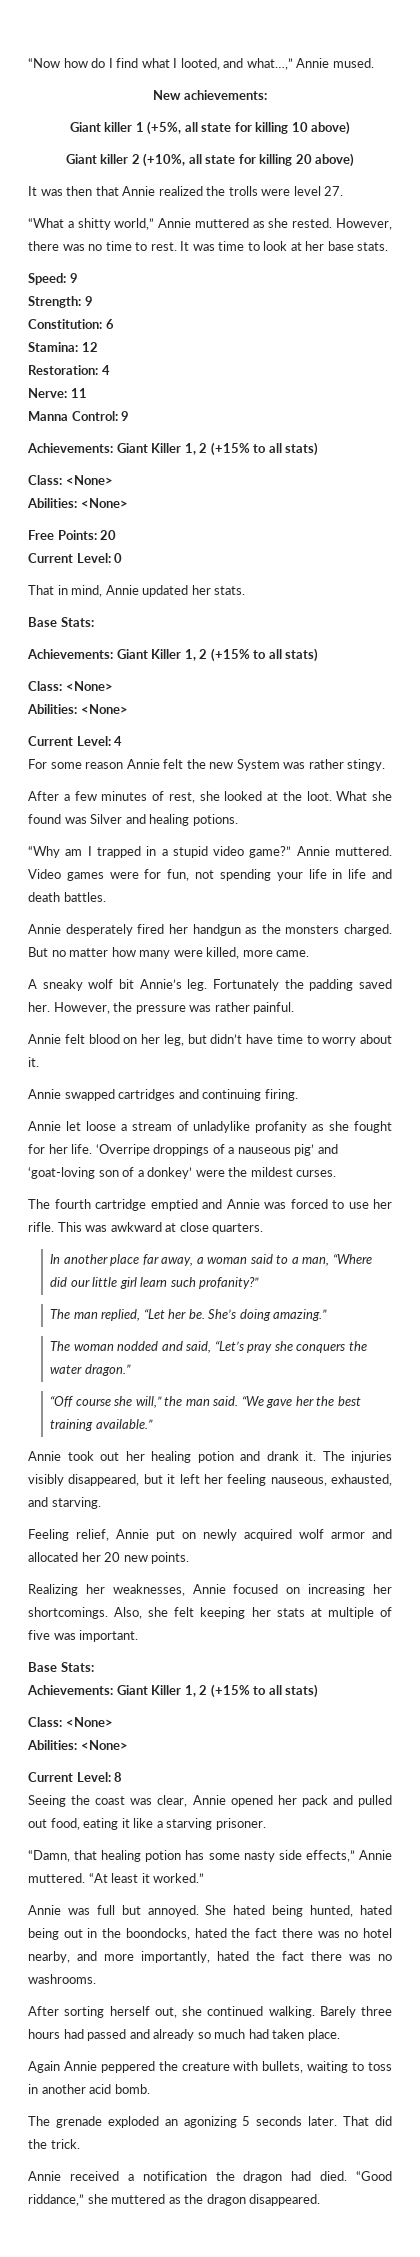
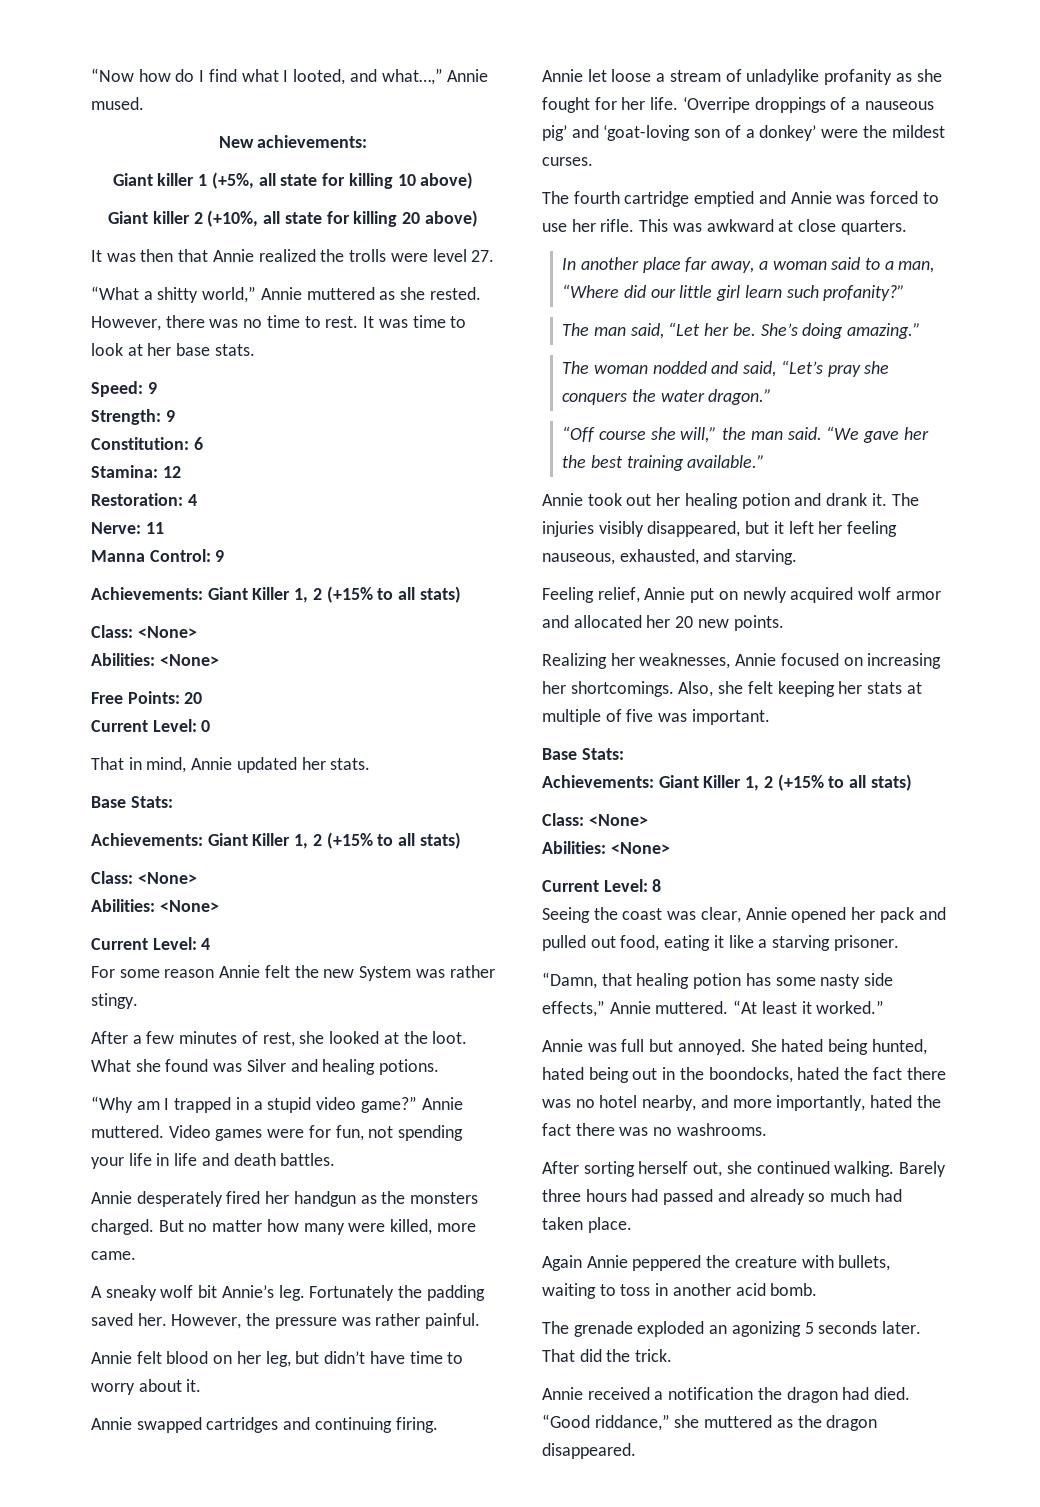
[101,1309,141,1321] replied, -> [630,323,664,339] said,

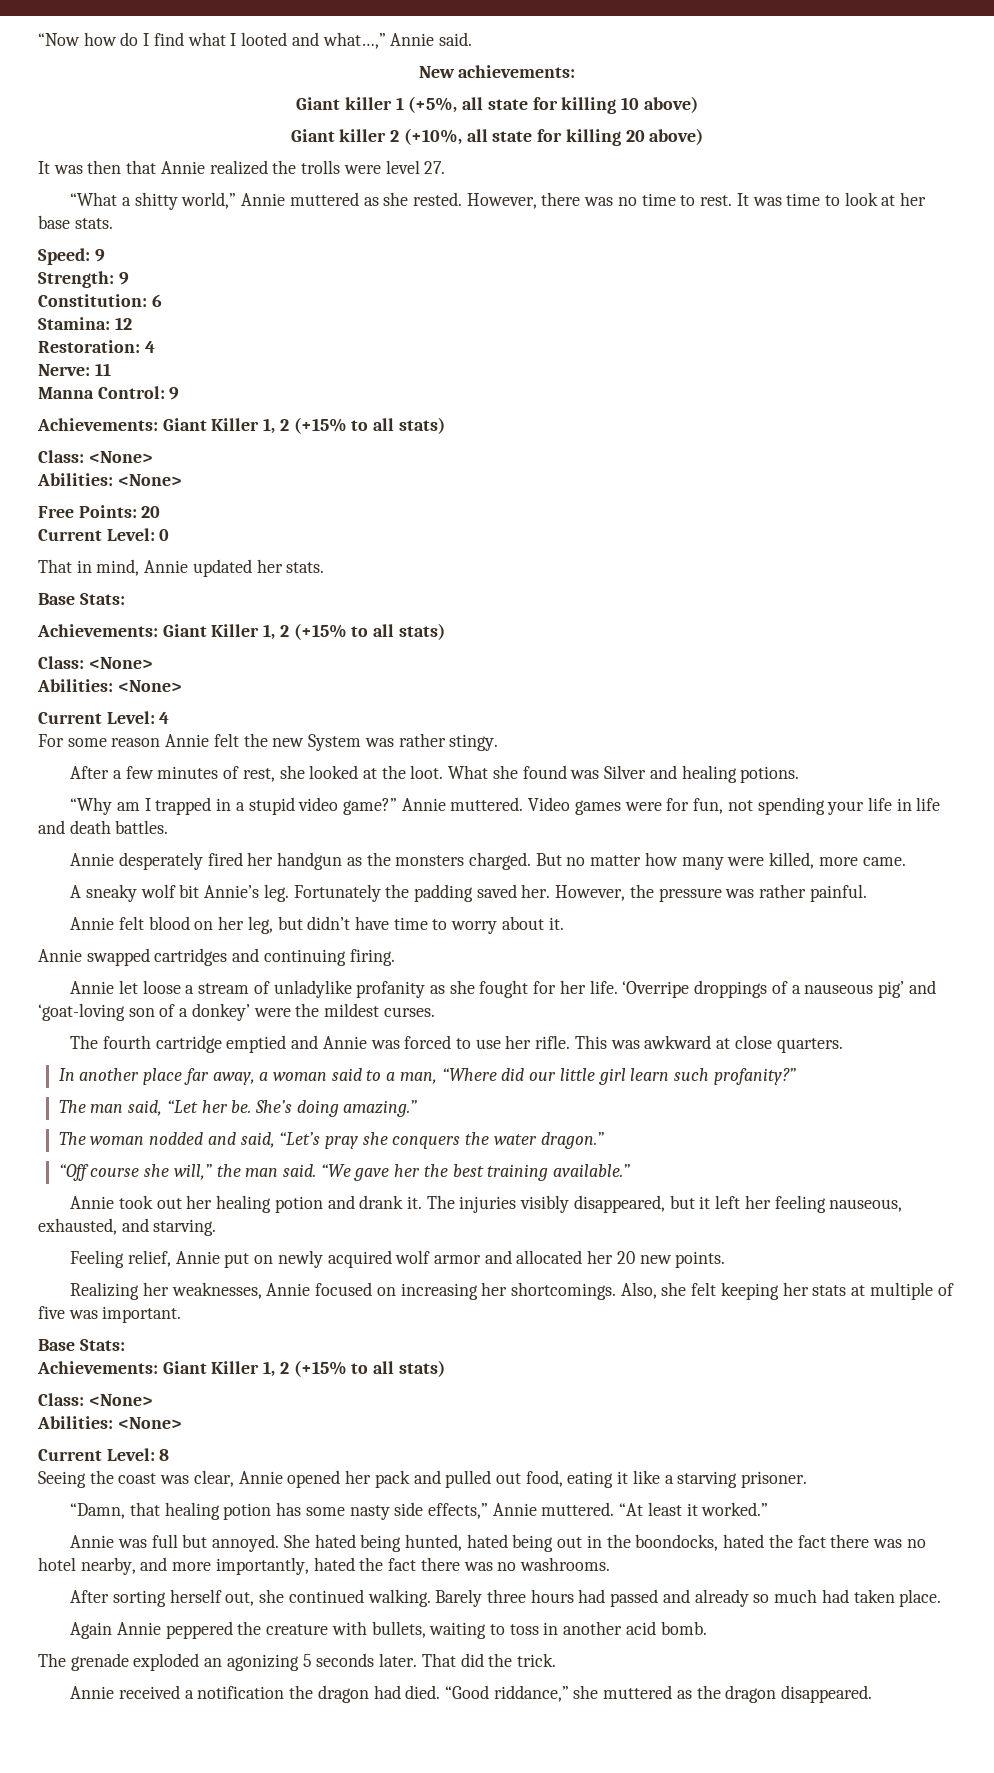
[293,69,346,85] looted, -> [241,32,288,46] looted
[91,97,144,110] mused. -> [438,32,472,46] said.

